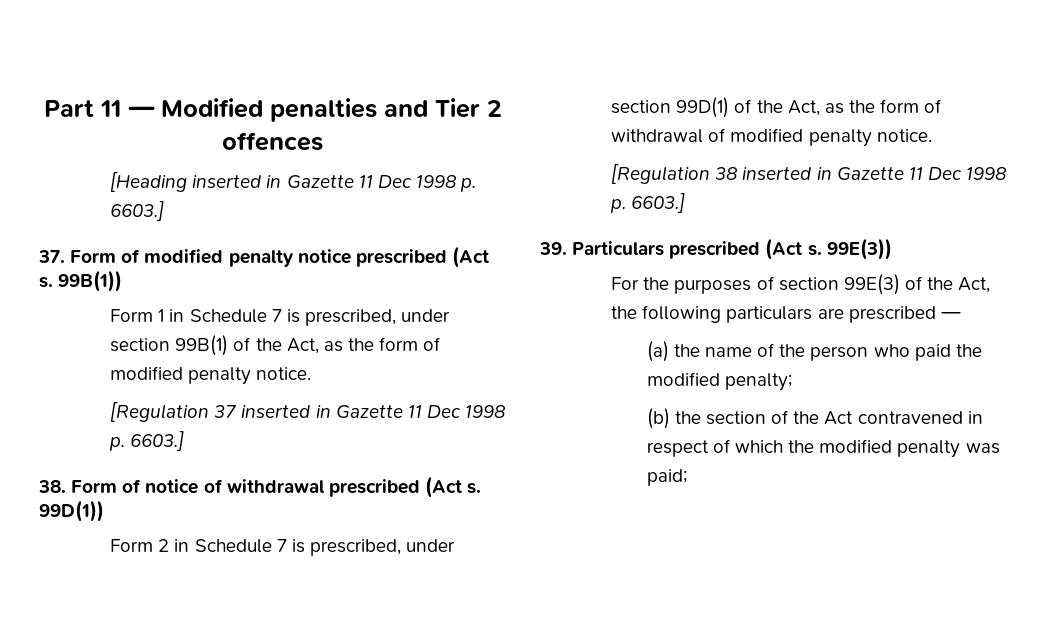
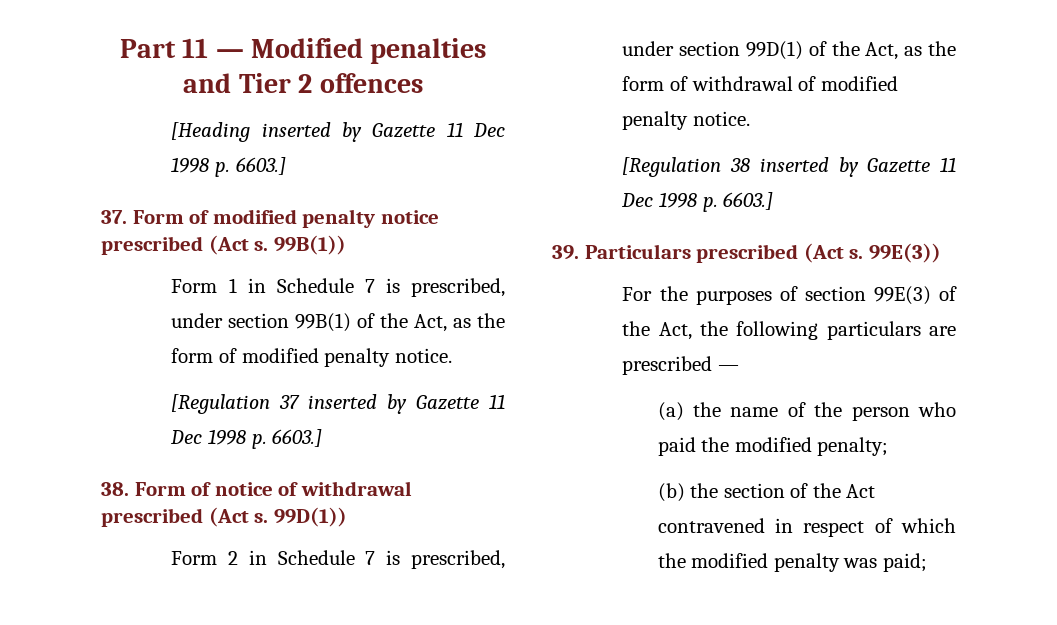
[266,175,282,188] in -> [342,122,363,142] by
[315,405,331,418] in -> [387,394,408,414] by
[816,167,832,180] in -> [838,157,859,177] by

